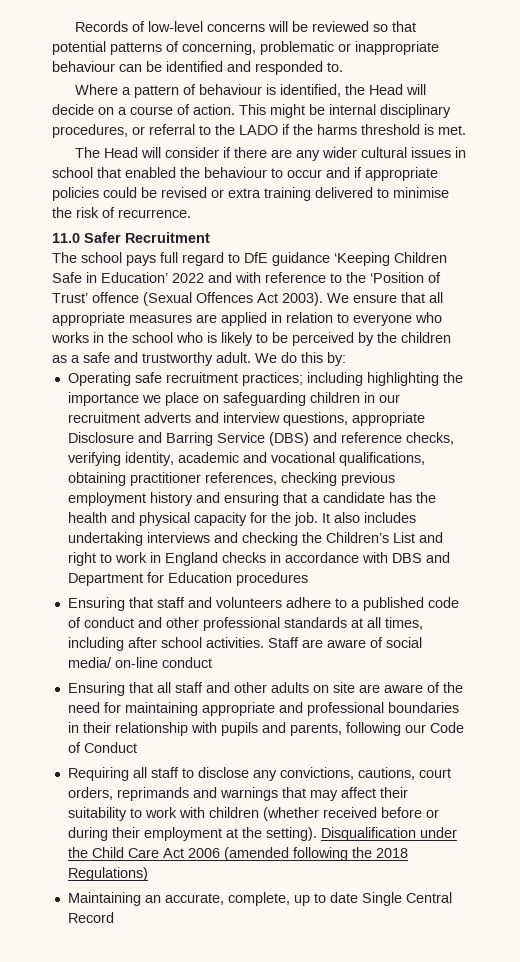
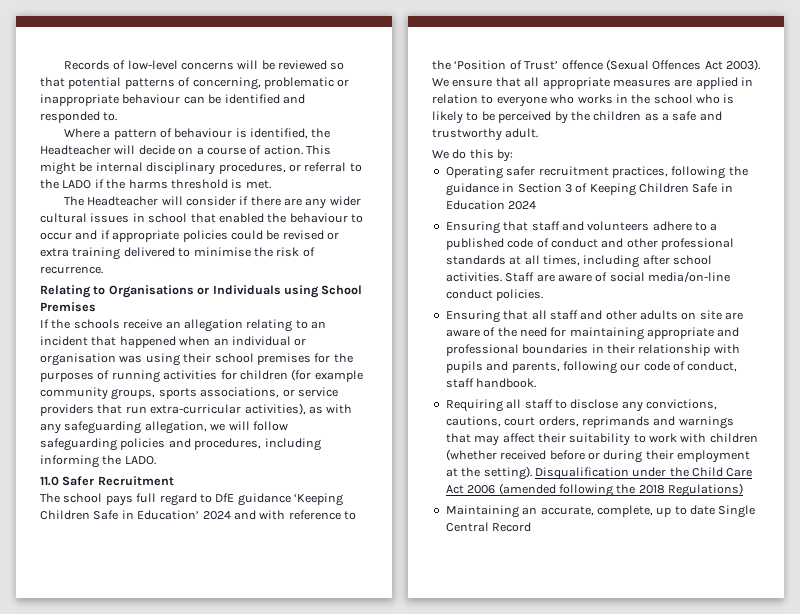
[368,84,403,95] Head -> [40,145,111,155] Headteacher
[103,147,138,158] Head -> [87,196,159,206] Headteacher
(191, 213) none -> [40,285,363,298] [40,302,96,312] [40,319,326,332] [40,336,307,348] [40,353,353,366] [40,369,363,383] [40,387,338,400] [40,403,353,416] [40,421,288,434] [40,438,321,451] [40,455,156,468] // Relating to Organisations or Individuals using School Premises // If the schools receive an allegation relating to an incident that happened when an individual or organisation was using their school premises for the purposes of running activities for children (for example community groups, sports associations, or service providers that run extra-curricular activities), as with any safeguarding allegation, we will follow safeguarding policies and procedures, including informing the LADO.
[172,273,204,283] 2022 -> [202,511,231,520] 2024
(251, 357) none -> (539, 133) //
[134,372,463,386] [67,392,400,406] [67,412,425,426] [67,432,454,446] [67,452,425,466] [67,472,395,486] [67,492,436,506] [67,512,416,526] [67,532,443,546] [67,552,450,566] [67,572,308,586] safe recruitment practices; including highlighting the importance we place on safeguarding children in our recruitment adverts and interview questions, appropriate Disclosure and Barring Service (DBS) and reference checks, verifying identity, academic and vocational qualifications, obtaining practitioner references, checking previous employment history and ensuring that a candidate has the health and physical capacity for the job. It also includes undertaking interviews and checking the Children’s List and right to work in England checks in accordance with DBS and Department for Education procedures -> [506,166,748,179] [445,183,733,196] [445,200,537,210] safer recruitment practices, following the guidance in Section 3 of Keeping Children Safe in Education 2024
[67,657,212,668] media/ on-line conduct -> [648,271,730,282] [445,289,544,301] media/on-line conduct policies.
[429,722,464,733] [67,742,137,753] Code of Conduct -> [643,361,738,372] [445,378,537,388] code of conduct, staff handbook.

